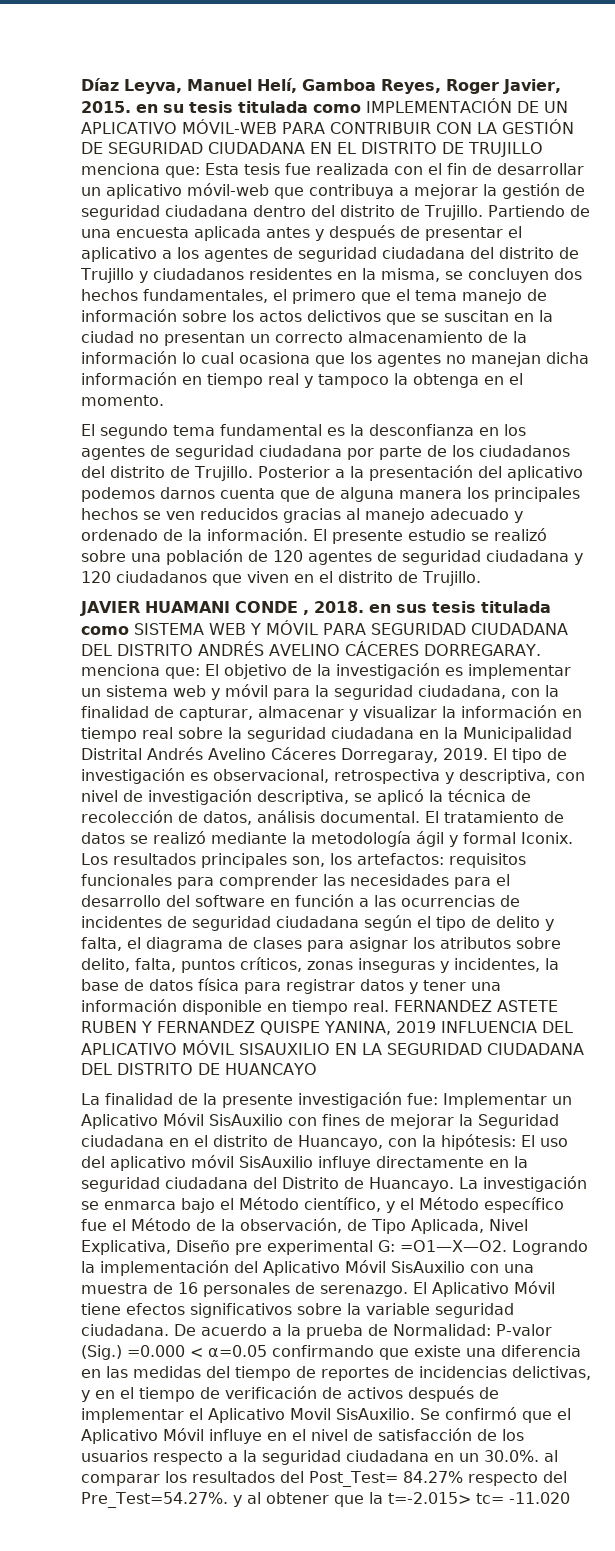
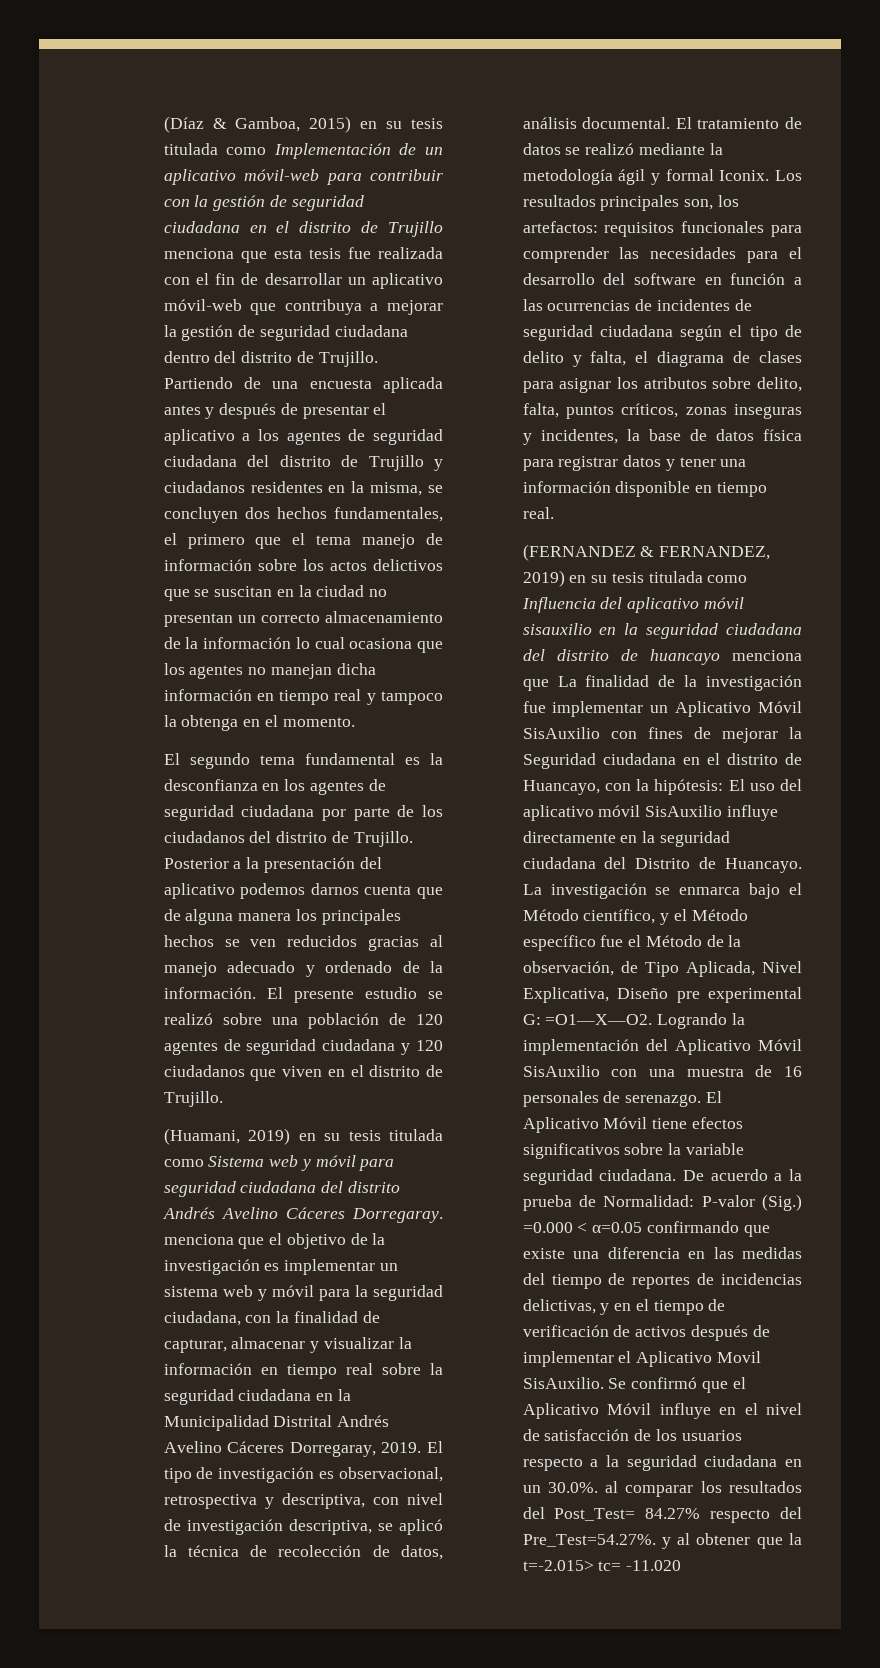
[81,78,562,94] [81,98,569,113] [81,119,575,134] [81,142,544,157] [81,163,240,178] Díaz Leyva, Manuel Helí, Gamboa Reyes, Roger Javier, 2015. en su tesis titulada como IMPLEMENTACIÓN DE UN APLICATIVO MÓVIL-WEB PARA CONTRIBUIR CON LA GESTIÓN DE SEGURIDAD CIUDADANA EN EL DISTRITO DE TRUJILLO menciona que: Esta -> [163,116,443,133] [163,143,443,159] [163,169,443,185] [163,195,364,211] [163,221,443,237] [163,248,302,263] (Díaz & Gamboa, 2015) en su tesis titulada como Implementación de un aplicativo móvil-web para contribuir con la gestión de seguridad ciudadana en el distrito de Trujillo menciona que esta
[80,601,552,616] [81,620,569,635] [81,641,542,656] [81,664,220,679] JAVIER HUAMANI CONDE , 2018. en sus tesis titulada como SISTEMA WEB Y MÓVIL PARA SEGURIDAD CIUDADANA DEL DISTRITO ANDRÉS AVELINO CÁCERES DORREGARAY. menciona que: El -> [163,1128,443,1145] [163,1155,395,1171] [163,1181,400,1197] [162,1207,443,1223] [163,1233,283,1249] (Huamani, 2019) en su tesis titulada como Sistema web y móvil para seguridad ciudadana del distrito Andrés Avelino Cáceres Dorregaray. menciona que el
[394,1000,559,1012] [81,1021,574,1035] [81,1040,585,1055] [81,1063,318,1075] [81,1092,548,1108] FERNANDEZ ASTETE RUBEN Y FERNANDEZ QUISPE YANINA, 2019 INFLUENCIA DEL APLICATIVO MÓVIL SISAUXILIO EN LA SEGURIDAD CIUDADANA DEL DISTRITO DE HUANCAYO // La finalidad de la presente investigación fue: Implementar -> [522,544,771,561] [522,570,748,587] [521,597,744,613] [522,623,802,639] [522,649,802,665] [522,675,802,691] [522,701,644,717] // (FERNANDEZ & FERNANDEZ, 2019) en su tesis titulada como Influencia del aplicativo móvil sisauxilio en la seguridad ciudadana del distrito de huancayo menciona que La finalidad de la investigación fue implementar

